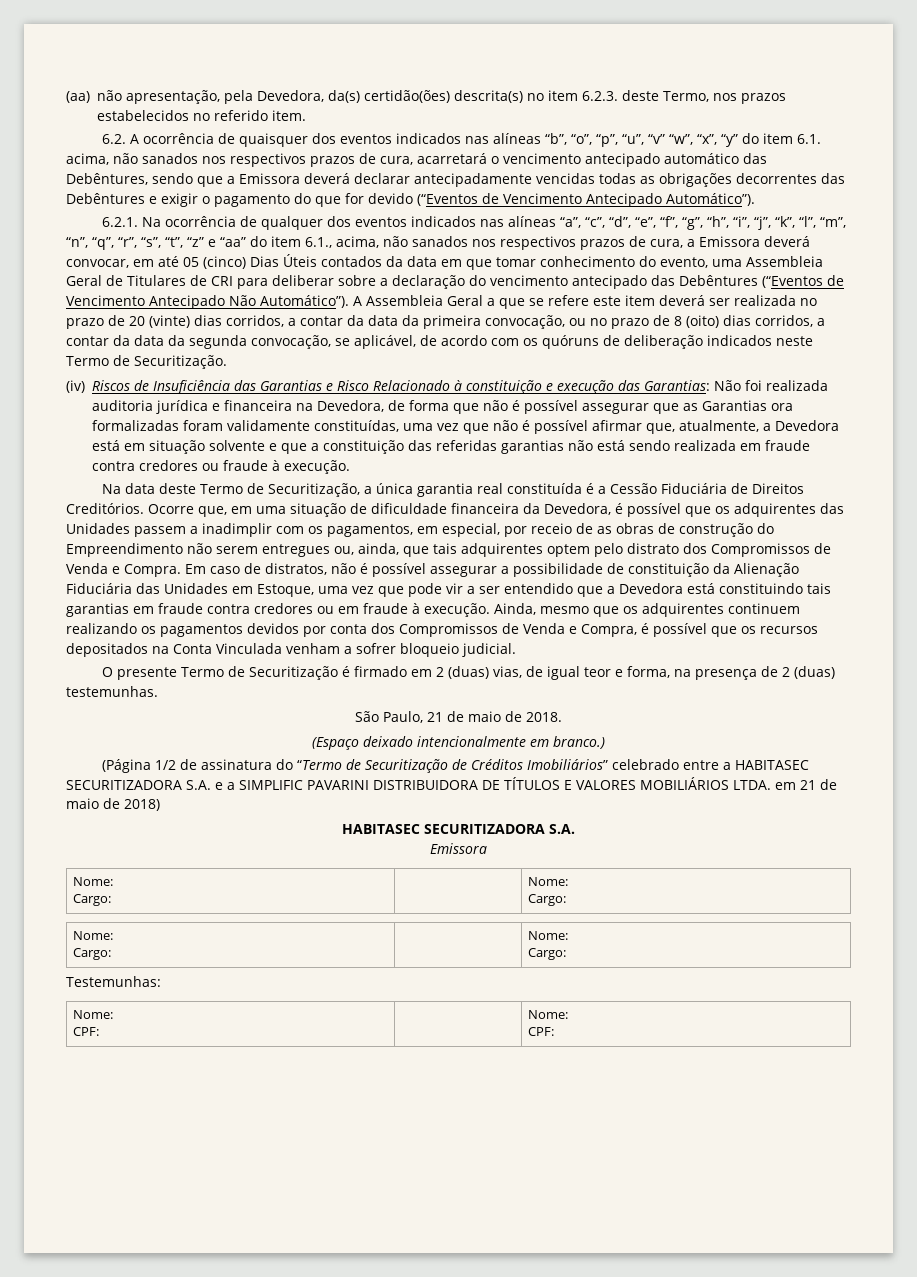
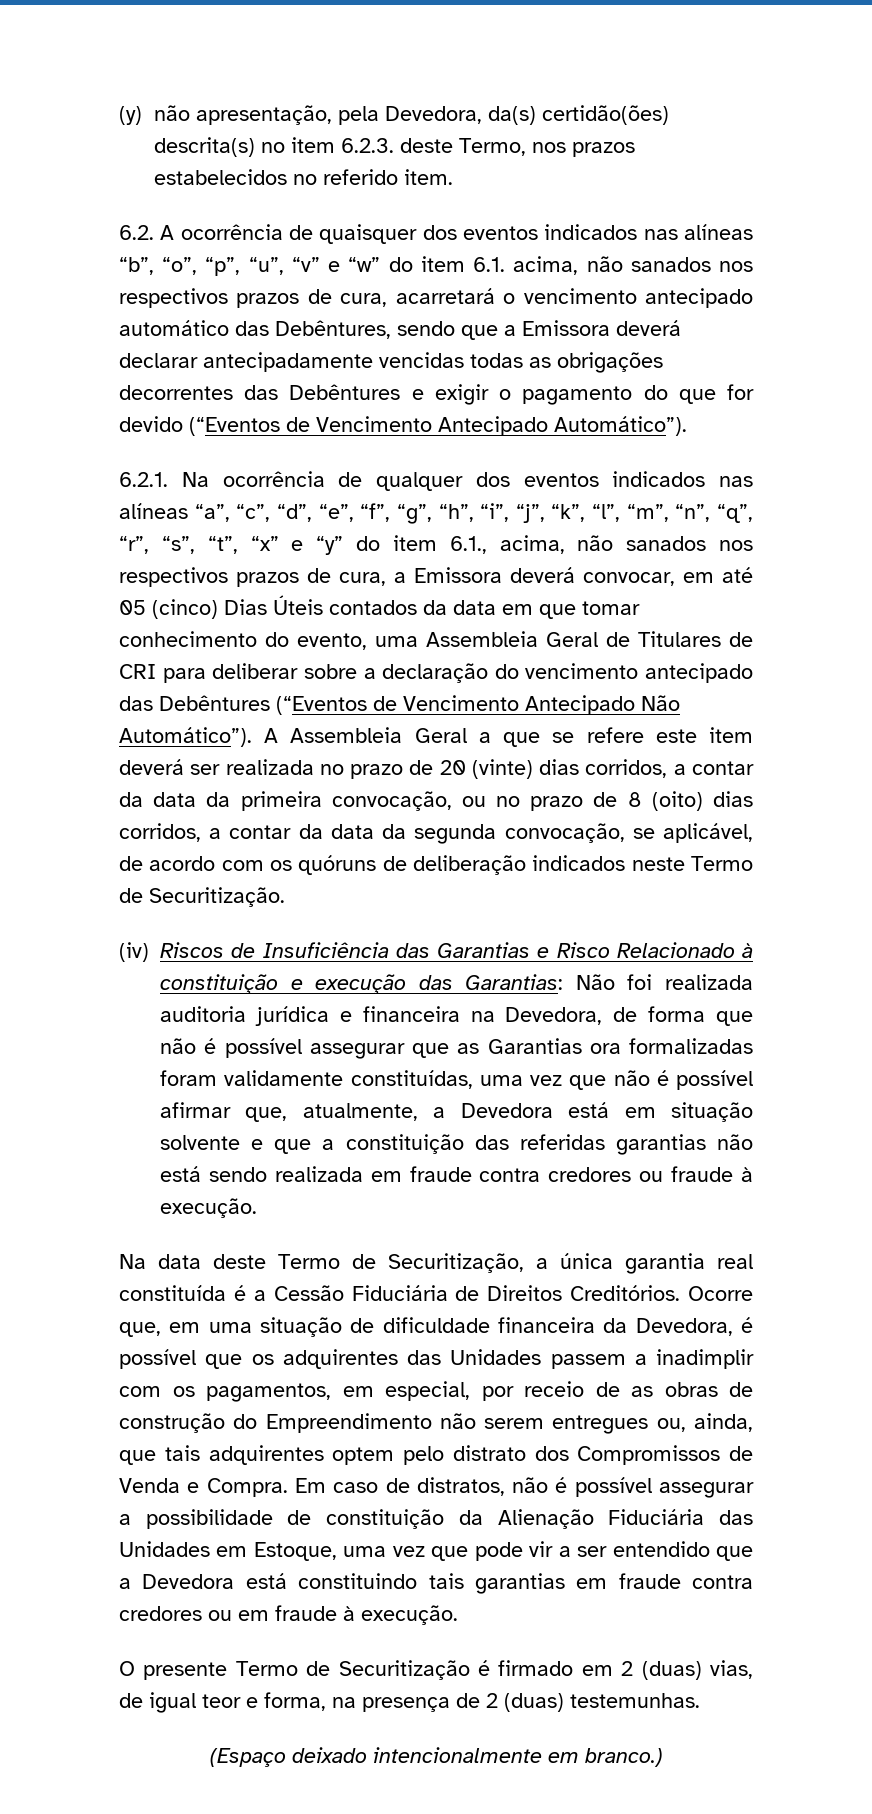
[66,91,90,103] (aa) -> [119,106,142,125] (y)
[668,134,738,147] “w”, “x”, “y” -> [328,257,381,272] e “w”
[187,237,246,247] “z” e “aa” -> [250,536,344,555] “x” e “y”
[494,603,800,617] [66,623,818,637] [66,643,516,657] Ainda, mesmo que os adquirentes continuem realizando os pagamentos devidos por conta dos Compromissos de Venda e Compra, é possível que os recursos depositados na Conta Vinculada venham a sofrer bloqueio judicial. -> (458, 1615) none
[355,711,562,723] // São Paulo, 21 de maio de 2018. -> (700, 1700) none
[101,759,809,773] [66,777,837,790] [66,798,160,811] [342,824,575,834] [430,843,487,854] [73,877,114,886] [73,894,112,906] [528,877,569,886] [528,894,567,906] [73,931,114,940] [73,948,112,960] [528,931,569,940] [528,948,567,960] [66,976,161,987] [73,1010,114,1019] [73,1027,100,1036] [528,1010,569,1019] [528,1027,555,1036] // (Página 1/2 de assinatura do “Termo de Securitização de Créditos Imobiliários” celebrado entre a HABITASEC SECURITIZADORA S.A. e a SIMPLIFIC PAVARINI DISTRIBUIDORA DE TÍTULOS E VALORES MOBILIÁRIOS LTDA. em 21 de maio de 2018) // HABITASEC SECURITIZADORA S.A. // Emissora // Nome: // Cargo: | | Nome: // Cargo: // Nome: // Cargo: | | Nome: // Cargo: // Testemunhas: // Nome: // CPF: | | Nome: // CPF: -> (663, 1757) none

